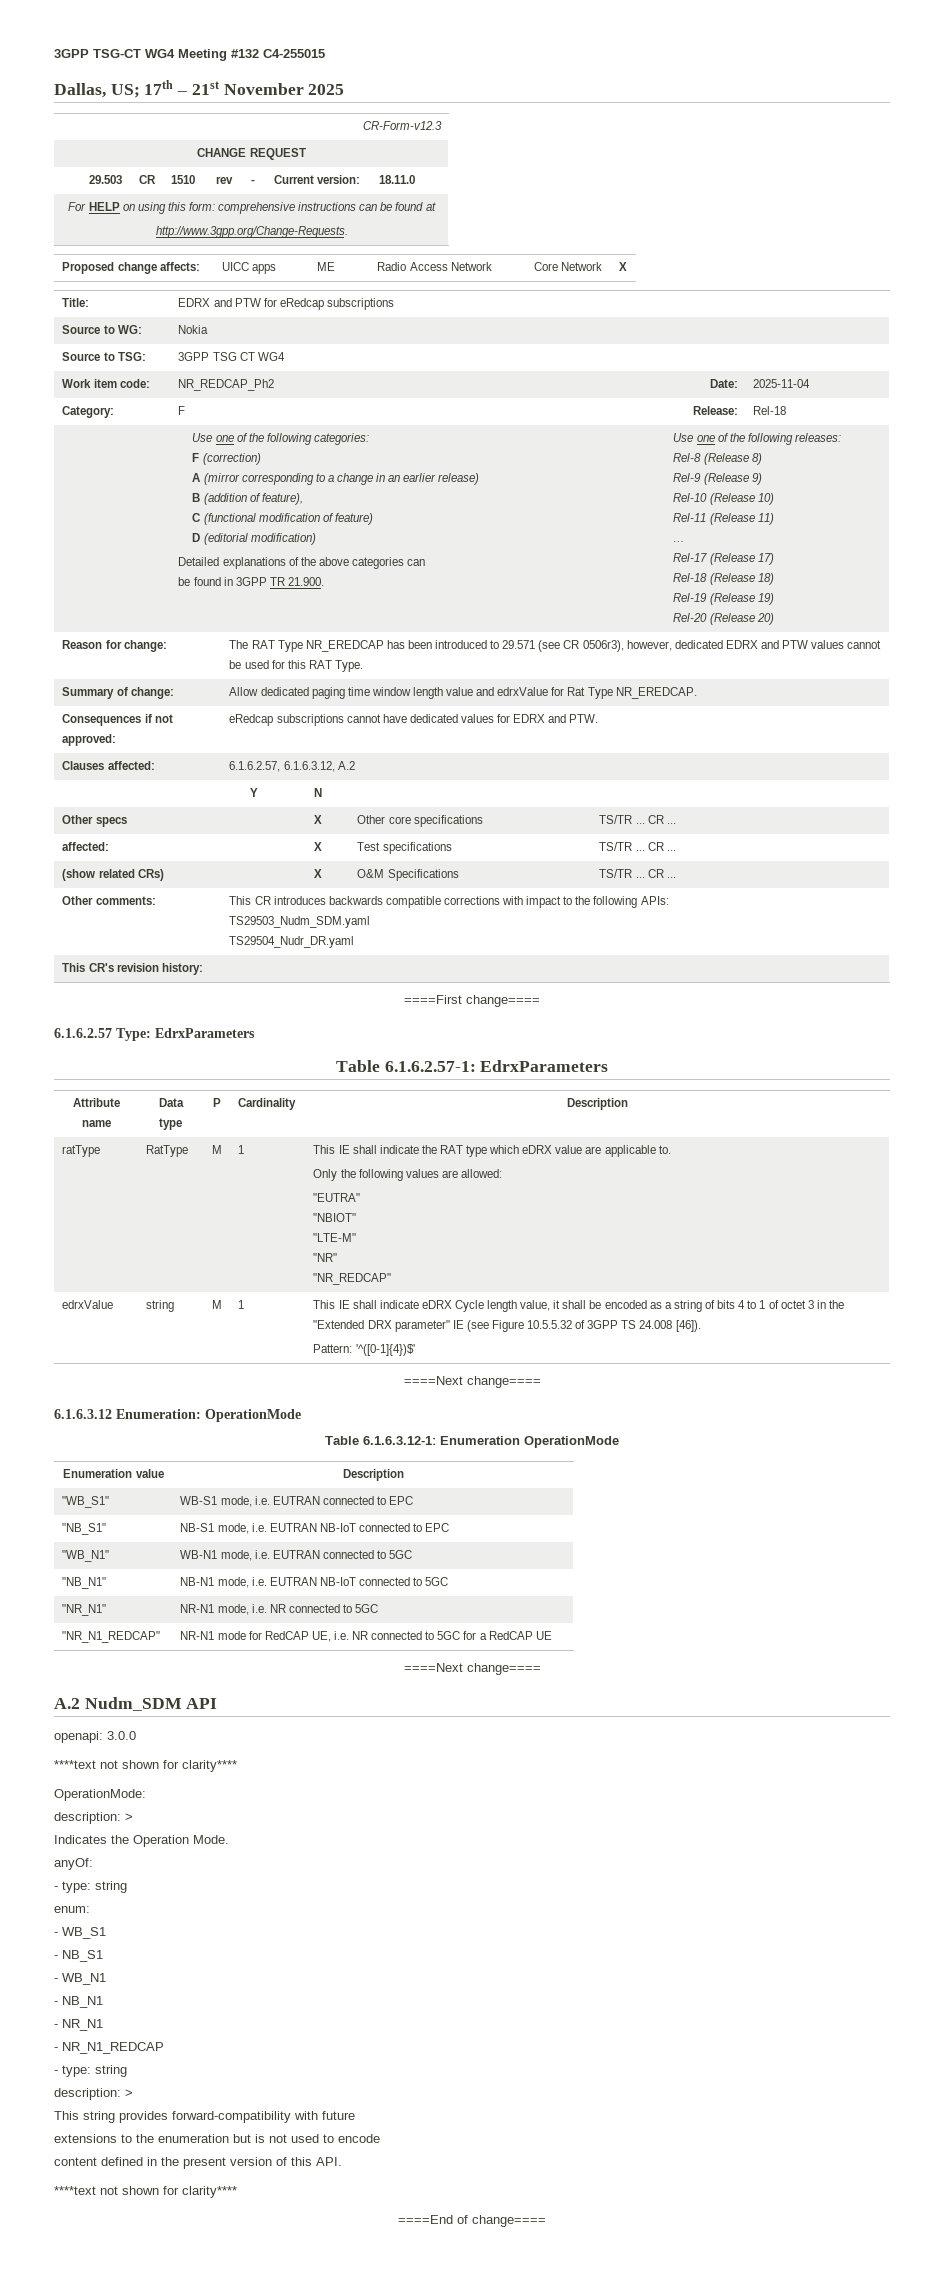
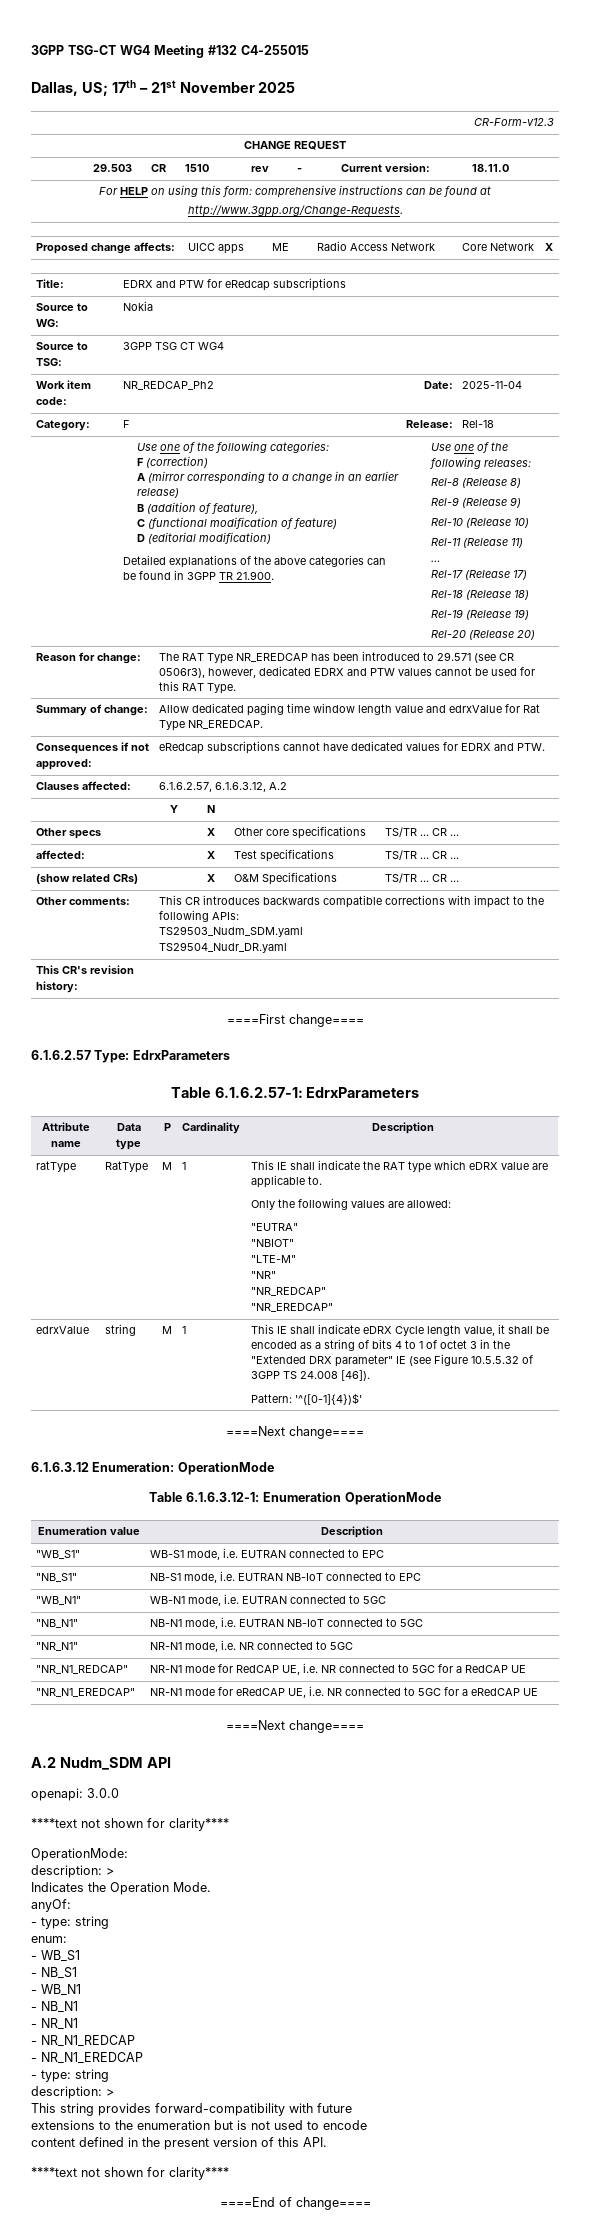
(392, 1279) none -> [251,1303,334,1312] // "NR_EREDCAP"
(552, 1635) none -> [36,1688,136,1697] [150,1686,539,1698] // "NR_N1_EREDCAP" | NR-N1 mode for eRedCAP UE, i.e. NR connected to 5GC for a eRedCAP UE
(164, 2048) none -> [31,2052,143,2064] // - NR_N1_EREDCAP

